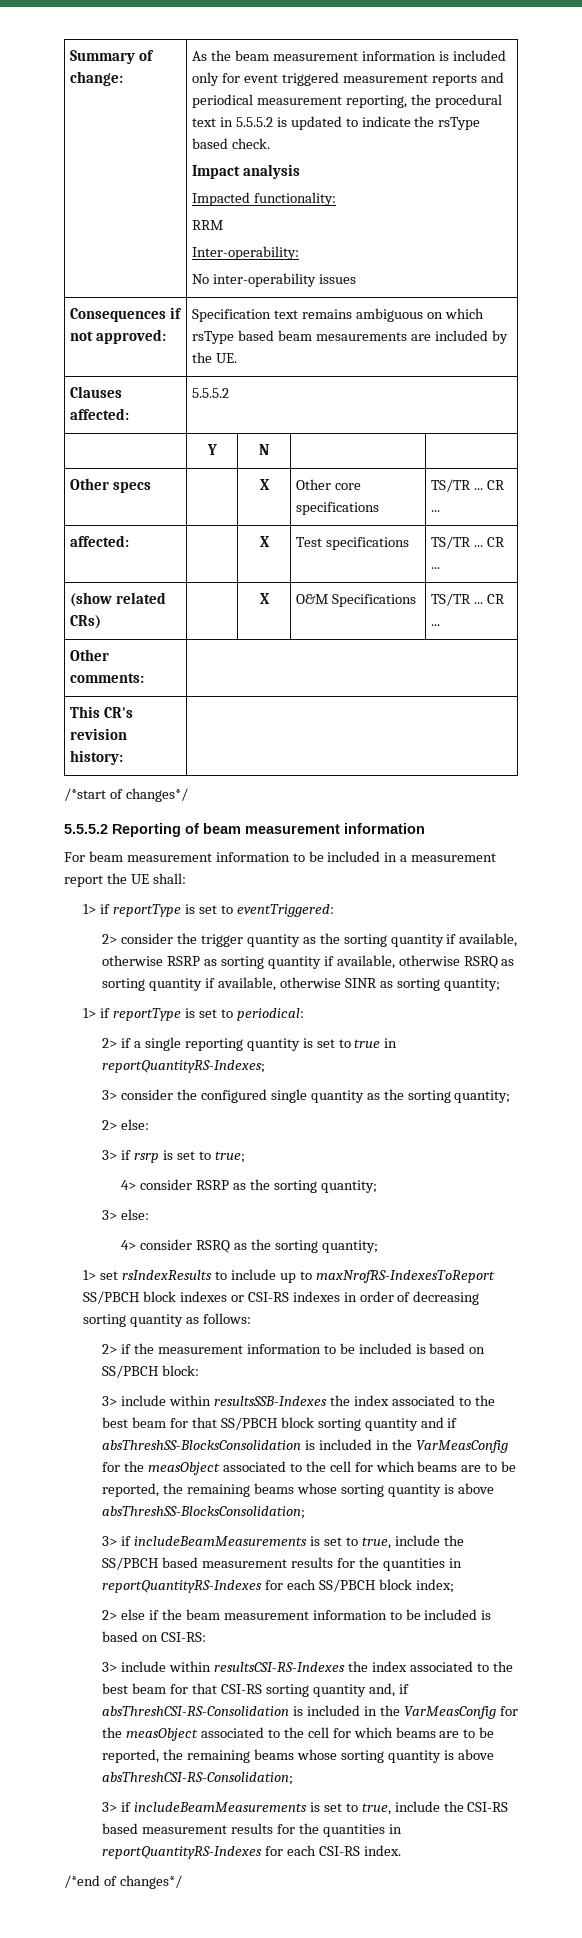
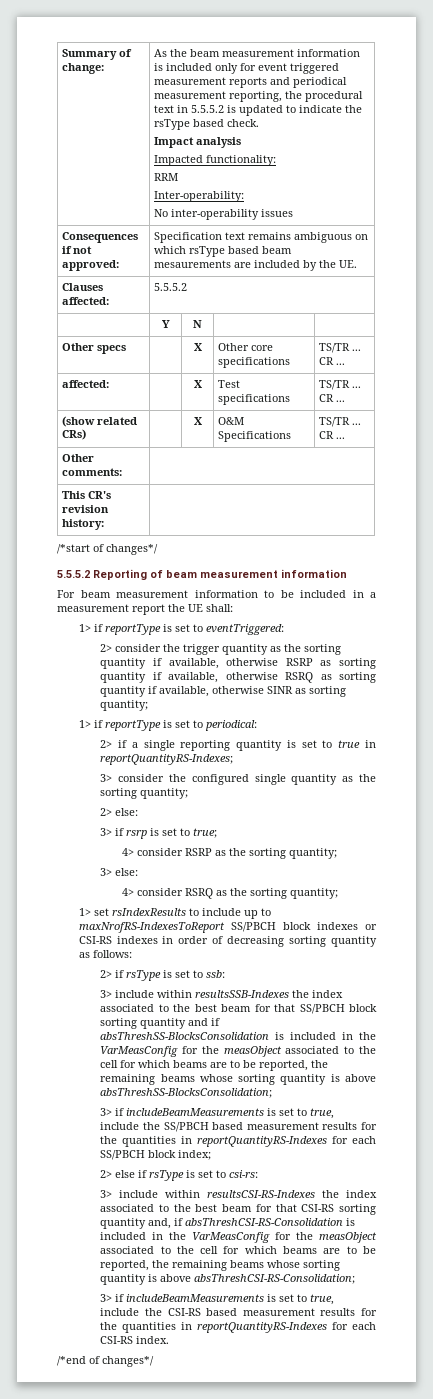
[134,1343,486,1354] [102,1365,200,1378] the measurement information to be included is based on SS/PBCH block: -> [126,970,226,981] rsType is set to ssb:
[162,1609,492,1620] [102,1631,207,1642] the beam measurement information to be included is based on CSI-RS: -> [149,1170,259,1181] rsType is set to csi-rs:

